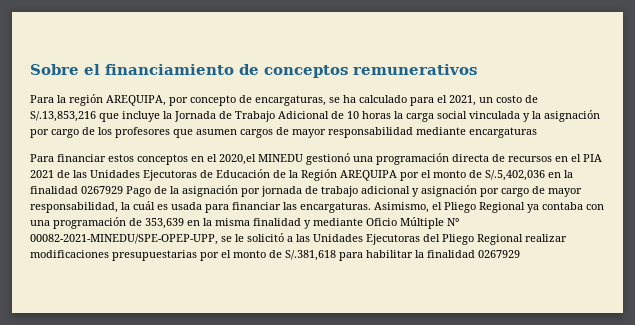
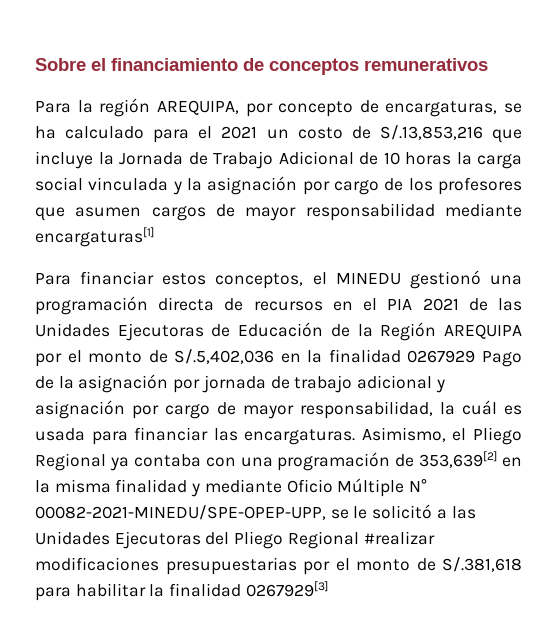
[449,95,476,106] 2021, -> [221,126,258,139] 2021
[469,127,537,138] encargaturas -> [35,227,154,247] encargaturas[1]
[137,154,256,165] conceptos en el 2020,el -> [215,272,327,289] conceptos, el
[145,218,184,229] 353,639 -> [419,451,498,468] 353,639[2]
[525,234,567,242] realizar -> [363,531,435,545] #realizar
[478,250,520,258] 0267929 -> [245,581,328,597] 0267929[3]

